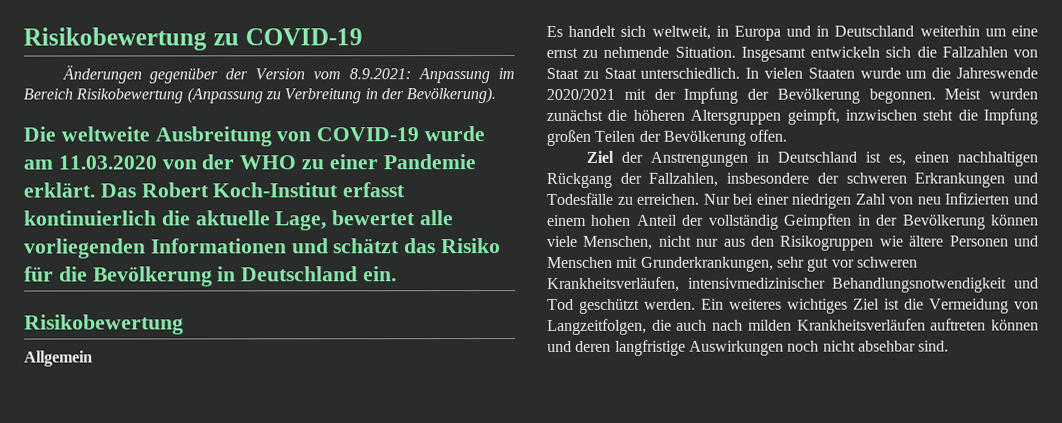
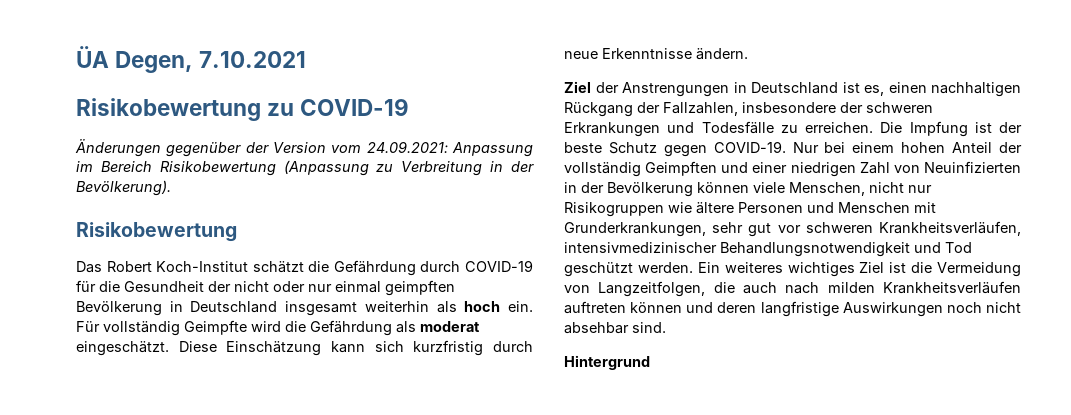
(23, 39) none -> [76,46,307,73] ÜA Degen, 7.10.2021 //
[349,68,412,80] 8.9.2021: -> [366,141,448,153] 24.09.2021:
[23,126,486,147] [23,154,476,170] [23,182,406,198] [23,210,455,231] [24,238,502,259] [24,266,398,287] [24,314,184,335] [24,350,93,367] [546,25,1038,41] [546,46,1038,62] [546,67,1038,79] [546,87,1038,104] [546,108,1038,125] [546,129,788,146] Die weltweite Ausbreitung von COVID-19 wurde am 11.03.2020 von der WHO zu einer Pandemie erklärt. Das Robert Koch-Institut erfasst kontinuierlich die aktuelle Lage, bewertet alle vorliegenden Informationen und schätzt das Risiko für die Bevölkerung in Deutschland ein. // Risikobewertung // Allgemein // Es handelt sich weltweit, in Europa und in Deutschland weiterhin um eine ernst zu nehmende Situation. Insgesamt entwickeln sich die Fallzahlen von Staat zu Staat unterschiedlich. In vielen Staaten wurde um die Jahreswende 2020/2021 mit der Impfung der Bevölkerung begonnen. Meist wurden zunächst die höheren Altersgruppen geimpft, inzwischen steht die Impfung großen Teilen der Bevölkerung offen. -> [76,222,237,242] [76,260,533,276] [76,280,455,296] [76,301,533,316] [76,320,480,336] [76,340,533,356] [564,48,748,60] Risikobewertung // Das Robert Koch-Institut schätzt die Gefährdung durch COVID-19 für die Gesundheit der nicht oder nur einmal geimpften Bevölkerung in Deutschland insgesamt weiterhin als hoch ein. Für vollständig Geimpfte wird die Gefährdung als moderat eingeschätzt. Diese Einschätzung kann sich kurzfristig durch neue Erkenntnisse ändern.
[702,192,1039,209] Nur bei einer niedrigen Zahl von neu Infizierten und -> [880,121,1022,137] [564,141,846,157] Die Impfung ist der beste Schutz gegen COVID-19. Nur bei
(853, 221) none -> [721,161,1021,177] und einer niedrigen Zahl von Neuinfizierten
[723,235,775,247] aus den -> (932, 189) none
(950, 346) none -> [564,355,650,370] // Hintergrund

